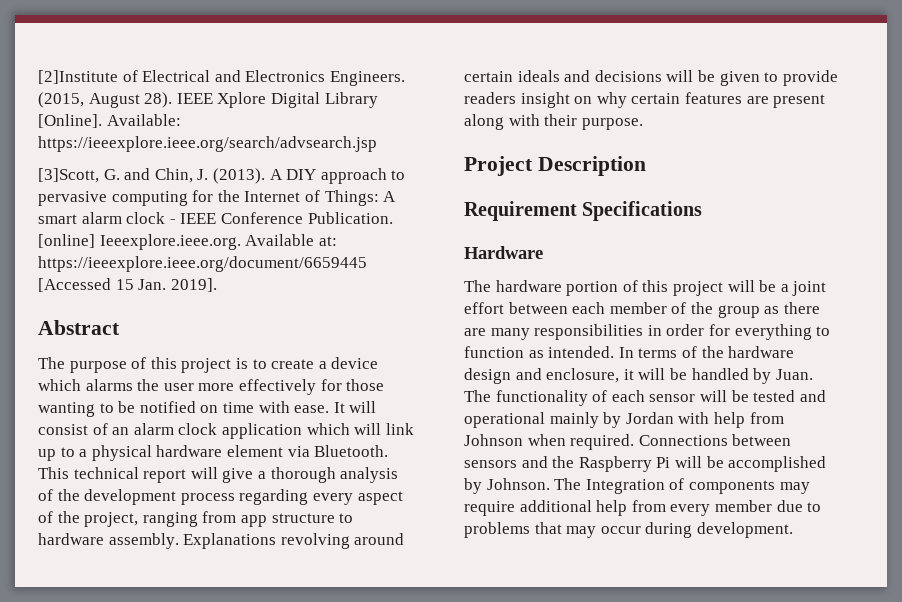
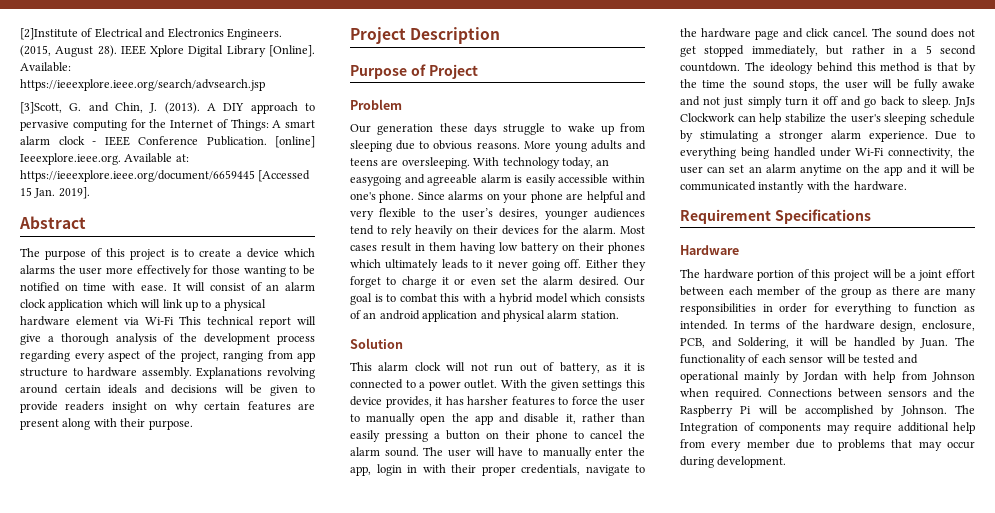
[314,445,389,457] Bluetooth. -> [145,316,174,325] Wi-Fi
(646, 166) none -> [350,64,478,79] [350,99,402,110] [350,123,645,135] [350,140,646,152] [350,157,610,169] [350,174,645,186] [350,191,646,203] [350,208,645,220] [350,225,645,237] [350,242,645,254] [350,259,646,271] [350,276,645,288] [350,293,645,305] [350,310,619,322] [350,338,403,349] [350,362,645,374] [350,379,645,391] [350,396,645,408] [350,413,645,425] [350,430,645,442] [350,447,645,459] [350,464,645,476] [680,28,975,40] [680,45,976,57] [680,62,976,74] [680,79,975,91] [680,96,975,108] [680,113,975,125] [680,130,975,142] [680,147,975,159] [680,164,975,176] [680,181,907,193] // Purpose of Project // Problem // Our generation these days struggle to wake up from sleeping due to obvious reasons. More young adults and teens are oversleeping. With technology today, an easygoing and agreeable alarm is easily accessible within one's phone. Since alarms on your phone are helpful and very flexible to the user’s desires, younger audiences tend to rely heavily on their devices for the alarm. Most cases result in them having low battery on their phones which ultimately leads to it never going off. Either they forget to charge it or even set the alarm desired. Our goal is to combat this with a hybrid model which consists of an android application and physical alarm station. // Solution // This alarm clock will not run out of battery, as it is connected to a power outlet. With the given settings this device provides, it has harsher features to force the user to manually open the app and disable it, rather than easily pressing a button on their phone to cancel the alarm sound. The user will have to manually enter the app, login in with their proper credentials, navigate to the hardware page and click cancel. The sound does not get stopped immediately, but rather in a 5 second countdown. The ideology behind this method is that by the time the sound stops, the user will be fully awake and not just simply turn it off and go back to sleep. JnJs Clockwork can help stabilize the user's sleeping schedule by stimulating a stronger alarm experience. Due to everything being handled under Wi-Fi connectivity, the user can set an alarm anytime on the app and it will be communicated instantly with the hardware.
[464,368,620,384] design and enclosure, -> [880,320,975,332] [680,337,789,349] design, enclosure, PCB, and Soldering,

